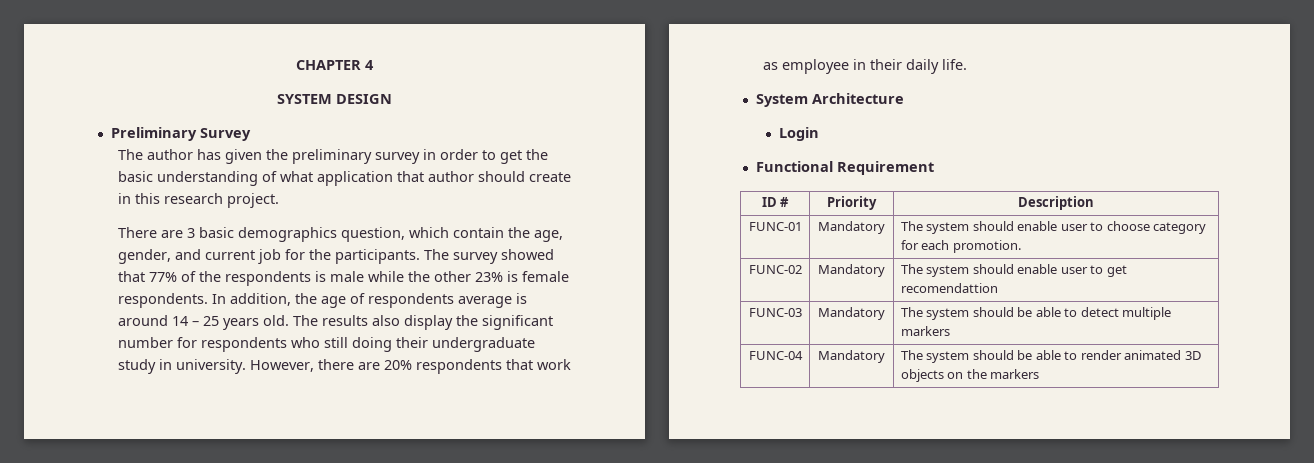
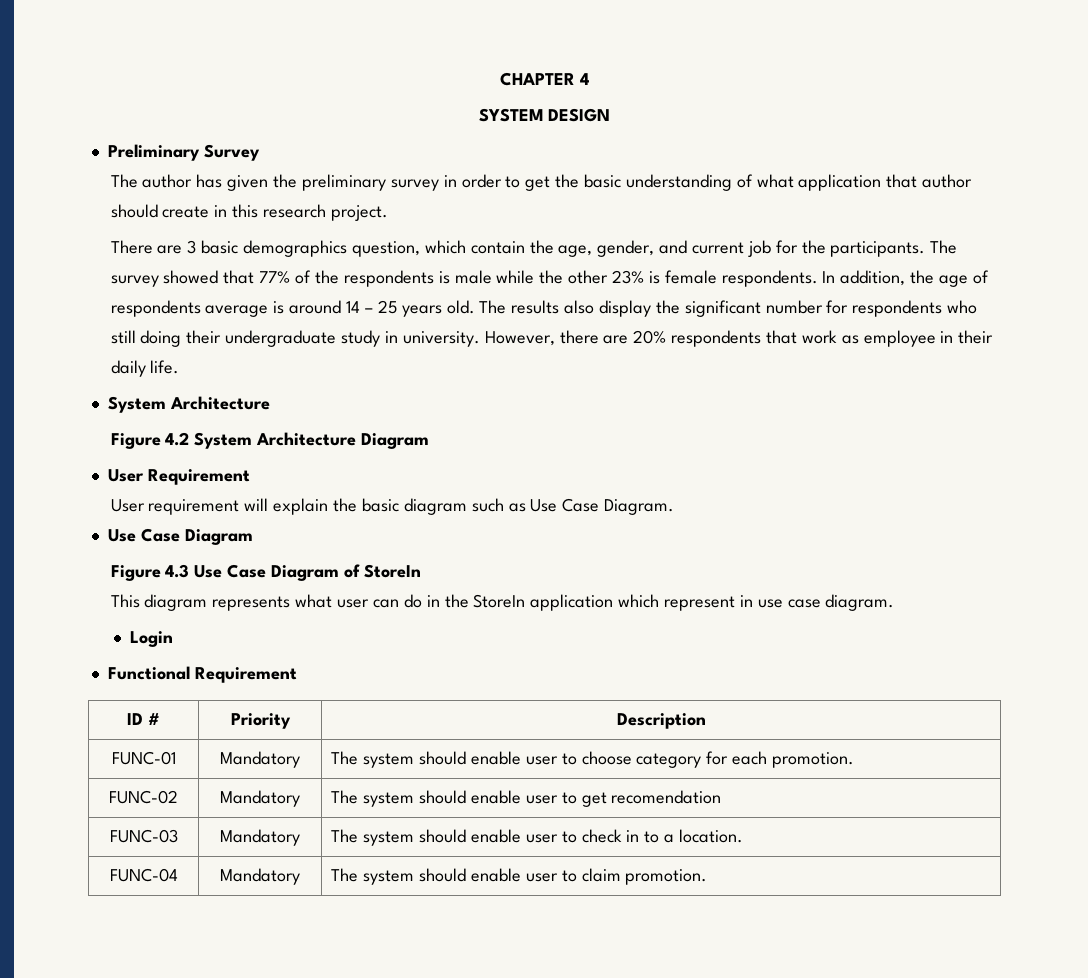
(904, 98) none -> [110,432,430,449] [107,469,250,485] [110,498,675,515] [107,528,253,545] [110,564,421,581] [110,594,895,611] // Figure 4.2 System Architecture Diagram // User Requirement // User requirement will explain the basic diagram such as Use Case Diagram. // Use Case Diagram // Figure 4.3 Use Case Diagram of StoreIn // This diagram represents what user can do in the StoreIn application which represent in use case diagram.
[900,283,998,293] recomendattion -> [611,790,722,804] recomendation
[1017,307,1172,320] [900,326,950,336] be able to detect multiple markers -> [471,829,744,843] enable user to check in to a location.
[1017,350,1201,360] [900,369,1040,382] be able to render animated 3D objects on the markers -> [471,868,708,885] enable user to claim promotion.

